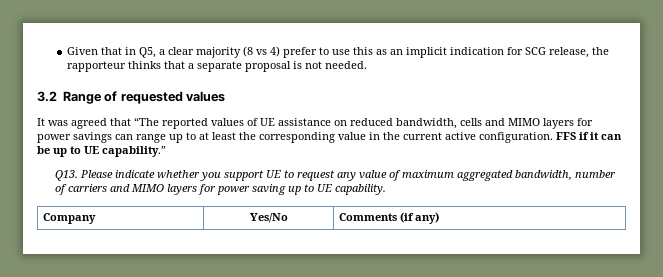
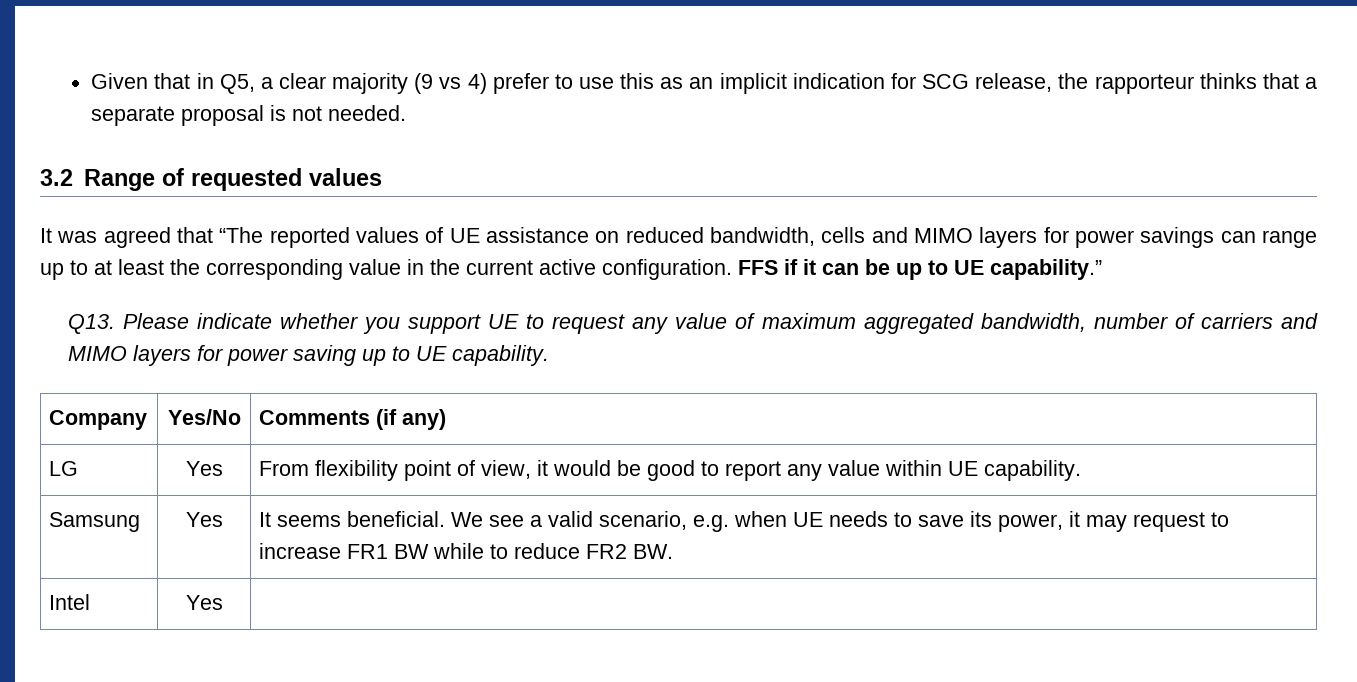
[243,46,254,57] (8 -> [414,73,434,94] (9
(440, 218) none -> [49,461,79,476] [185,461,223,476] [259,460,1082,481] [49,512,141,532] [185,512,223,527] [259,511,1230,532] [259,543,674,559] [49,594,91,610] [185,595,223,610] // LG | Yes | From flexibility point of view, it would be good to report any value within UE capability. // Samsung | Yes | It seems beneficial. We see a valid scenario, e.g. when UE needs to save its power, it may request to increase FR1 BW while to reduce FR2 BW. // Intel | Yes |

